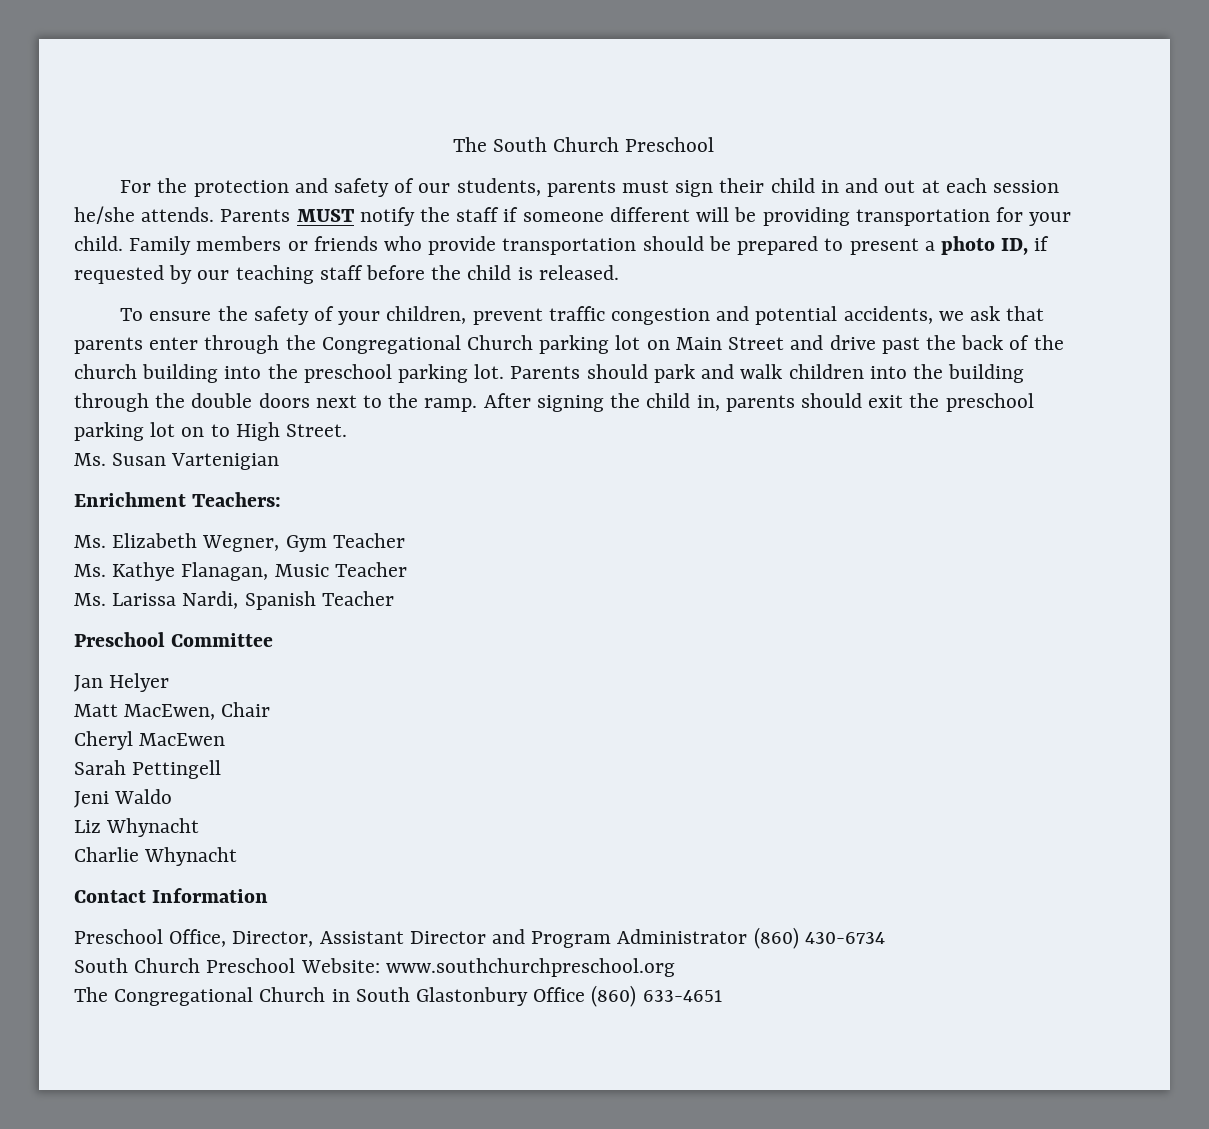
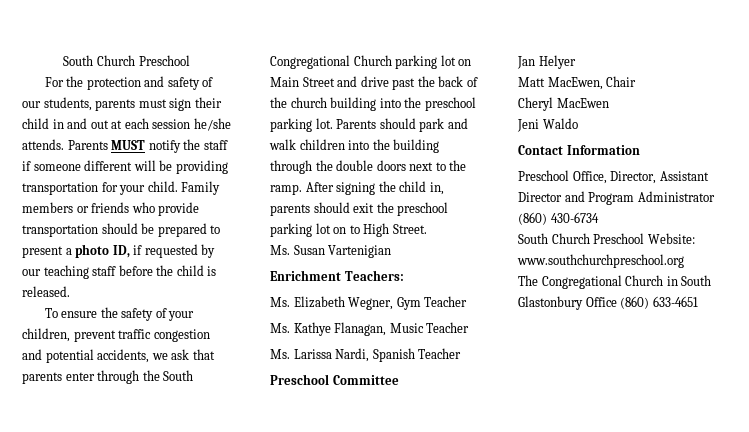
[452,137,487,152] The -> (63, 60) none
(316, 342) none -> [163,370,194,381] South
[74,760,222,779] // Sarah Pettingell -> (609, 103) none
[74,818,200,837] [74,847,238,866] // Liz Whynacht // Charlie Whynacht -> (578, 123) none

